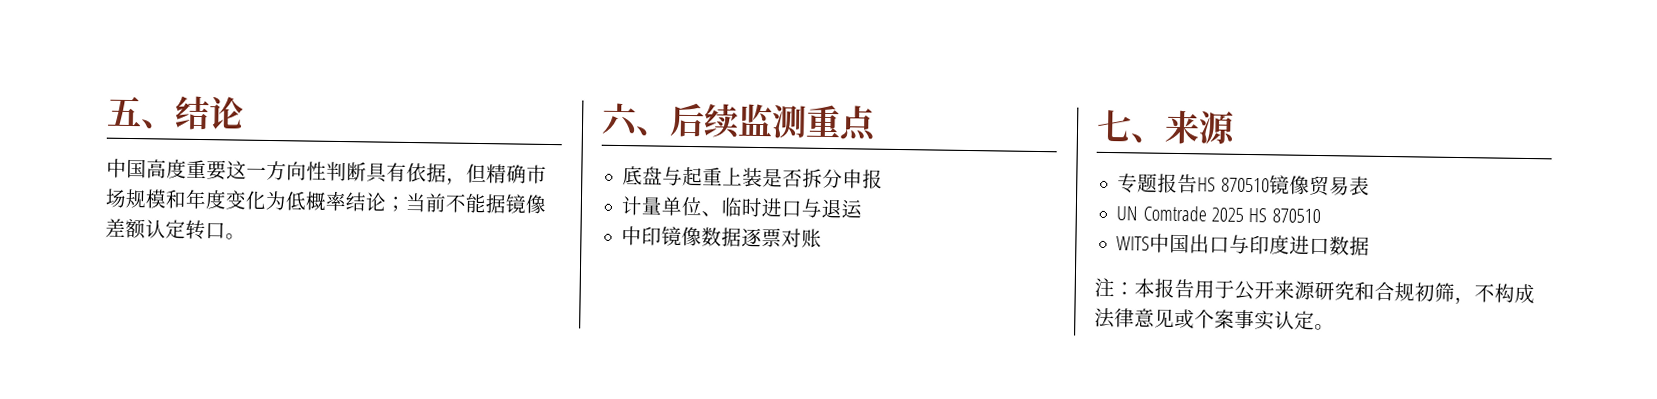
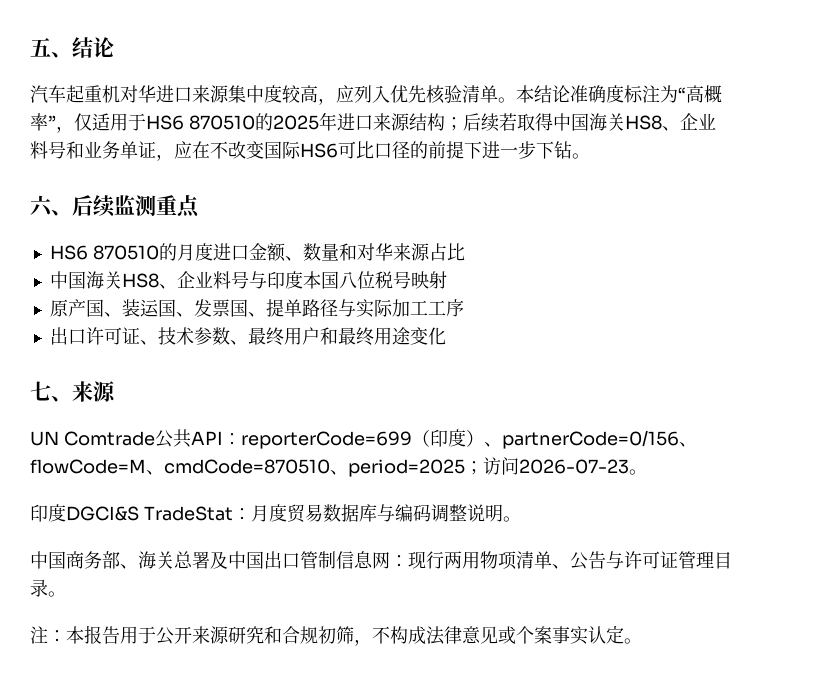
[106,158,547,185] [105,188,547,214] [105,218,226,241] 中国高度重要这一方向性判断具有依据，但精确市场规模和年度变化为低概率结论；当前不能据镜像差额认定转口 -> [30,85,722,105] [30,112,716,133] [30,141,572,161] 汽车起重机对华进口来源集中度较高，应列入优先核验清单。本结论准确度标注为“高概率”，仅适用于HS6 870510的2025年进口来源结构；后续若取得中国海关HS8、企业料号和业务单证，应在不改变国际HS6可比口径的前提下进一步下钻
[622,166,884,189] [621,196,864,219] [621,226,823,248] [1096,109,1237,145] [1117,173,1370,197] [1116,205,1321,224] [1116,233,1371,256] 底盘与起重上装是否拆分申报 // 计量单位、临时进口与退运 // 中印镜像数据逐票对账 // 七、来源 // 专题报告HS 870510镜像贸易表 // UN Comtrade 2025 HS 870510 // WITS中国出口与印度进口数据 -> [49,243,465,262] [49,271,447,289] [49,299,464,318] [49,327,446,346] [30,381,116,402] [30,429,697,449] [30,457,647,477] [30,504,521,523] [30,551,732,570] [30,579,66,597] HS6 870510的月度进口金额、数量和对华来源占比 // 中国海关HS8、企业料号与印度本国八位税号映射 // 原产国、装运国、发票国、提单路径与实际加工工序 // 出口许可证、技术参数、最终用户和最终用途变化 // 七、来源 // UN Comtrade公共API：reporterCode=699（印度）、partnerCode=0/156、flowCode=M、cmdCode=870510、period=2025；访问2026-07-23。 // 印度DGCI&S TradeStat：月度贸易数据库与编码调整说明。 // 中国商务部、海关总署及中国出口管制信息网：现行两用物项清单、公告与许可证管理目录。

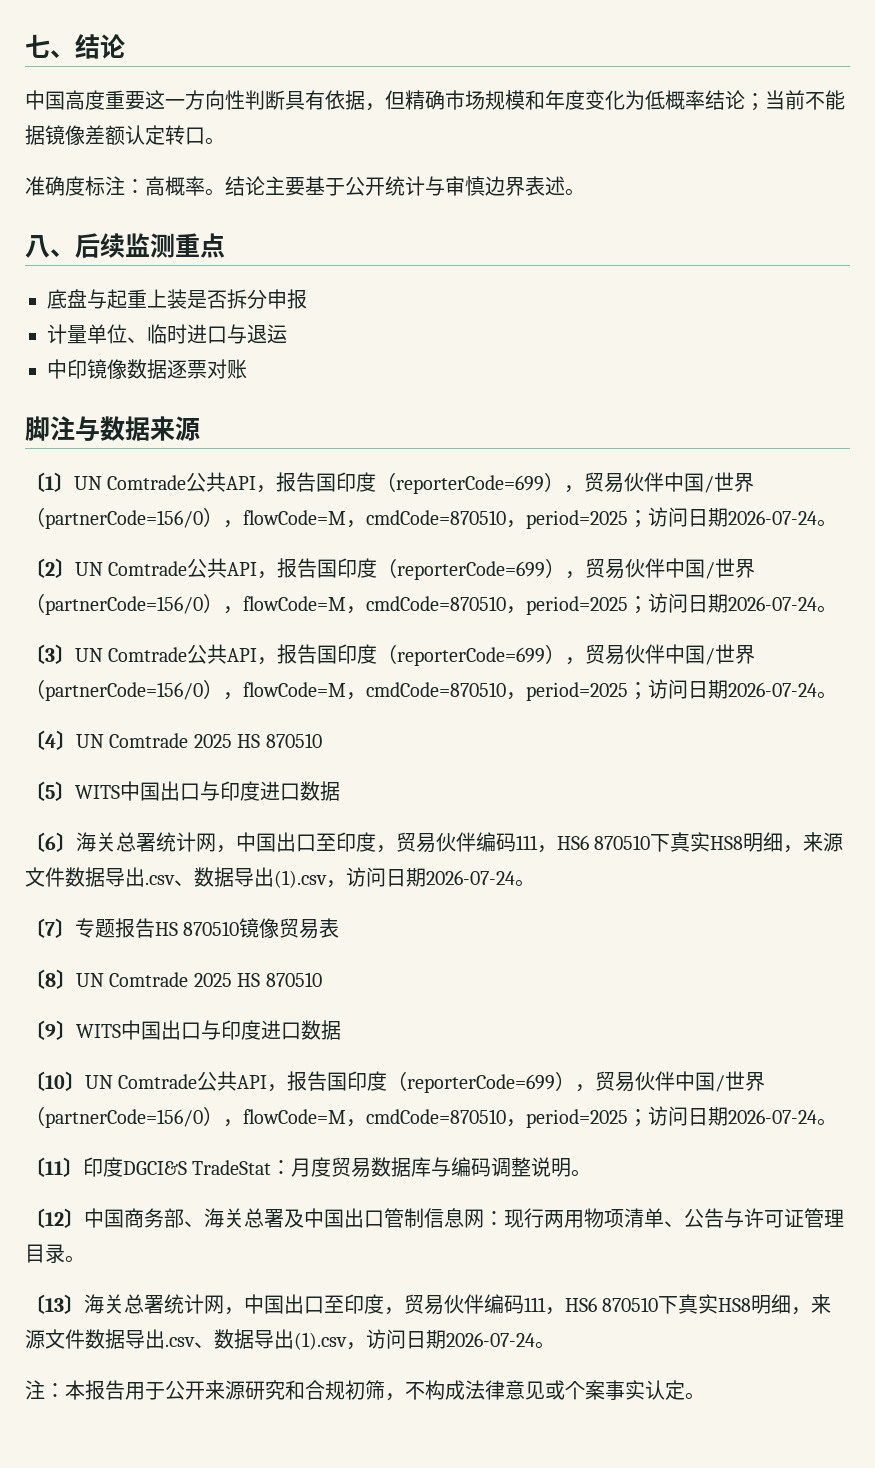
[30,38,51,57] 五 -> [25,34,50,58] 七
[30,85,722,105] [30,112,716,133] [30,141,590,161] [30,195,53,217] 汽车起重机对华进口来源集中度较高，应列入优先核验清单。本结论准确度标注为“高概率”，仅适用于HS6 870510的2025年进口来源结构；后续若取得中国海关HS8、企业料号和业务单证，应在不改变国际HS6可比口径的前提下进一步下钻。 // 六 -> [25,90,845,111] [25,125,225,145] [25,176,585,196] [25,235,50,258] 中国高度重要这一方向性判断具有依据，但精确市场规模和年度变化为低概率结论；当前不能据镜像差额认定转口。 // 准确度标注：高概率。结论主要基于公开统计与审慎边界表述。 // 八
[49,243,465,262] [49,271,447,289] [49,299,464,318] [49,327,446,346] [30,381,72,402] HS6 870510的月度进口金额、数量和对华来源占比 // 中国海关HS8、企业料号与印度本国八位税号映射 // 原产国、装运国、发票国、提单路径与实际加工工序 // 出口许可证、技术参数、最终用户和最终用途变化 // 七、 -> [47,289,307,309] [47,324,287,344] [47,359,247,379] [25,416,150,441] 底盘与起重上装是否拆分申报 // 计量单位、临时进口与退运 // 中印镜像数据逐票对账 // 脚注与数据
[30,429,697,449] [30,457,647,477] UN Comtrade公共API：reporterCode=699（印度）、partnerCode=0/156、flowCode=M、cmdCode=870510、period=2025；访问2026-07-23。 // -> [25,472,755,494] [25,507,837,529] [25,558,756,580] [25,593,837,615] [25,644,756,666] [25,679,837,701] [25,730,322,750] [25,781,340,801] [25,832,844,853] [25,867,535,888] [25,918,340,939] [25,969,322,989] [25,1020,341,1040] [25,1071,766,1093] [25,1106,837,1128] [25,1157,83,1177] 〔1〕UN Comtrade公共API，报告国印度（reporterCode=699），贸易伙伴中国/世界（partnerCode=156/0），flowCode=M，cmdCode=870510，period=2025；访问日期2026-07-24。 // 〔2〕UN Comtrade公共API，报告国印度（reporterCode=699），贸易伙伴中国/世界（partnerCode=156/0），flowCode=M，cmdCode=870510，period=2025；访问日期2026-07-24。 // 〔3〕UN Comtrade公共API，报告国印度（reporterCode=699），贸易伙伴中国/世界（partnerCode=156/0），flowCode=M，cmdCode=870510，period=2025；访问日期2026-07-24。 // 〔4〕UN Comtrade 2025 HS 870510 // 〔5〕WITS中国出口与印度进口数据 // 〔6〕海关总署统计网，中国出口至印度，贸易伙伴编码111，HS6 870510下真实HS8明细，来源文件数据导出.csv、数据导出(1).csv，访问日期2026-07-24。 // 〔7〕专题报告HS 870510镜像贸易表 // 〔8〕UN Comtrade 2025 HS 870510 // 〔9〕WITS中国出口与印度进口数据 // 〔10〕UN Comtrade公共API，报告国印度（reporterCode=699），贸易伙伴中国/世界（partnerCode=156/0），flowCode=M，cmdCode=870510，period=2025；访问日期2026-07-24。 // 〔11〕
(521, 519) none -> [25,1208,84,1228] 〔12〕
(66, 594) none -> [25,1294,832,1315] [25,1329,555,1350] // 〔13〕海关总署统计网，中国出口至印度，贸易伙伴编码111，HS6 870510下真实HS8明细，来源文件数据导出.csv、数据导出(1).csv，访问日期2026-07-24。

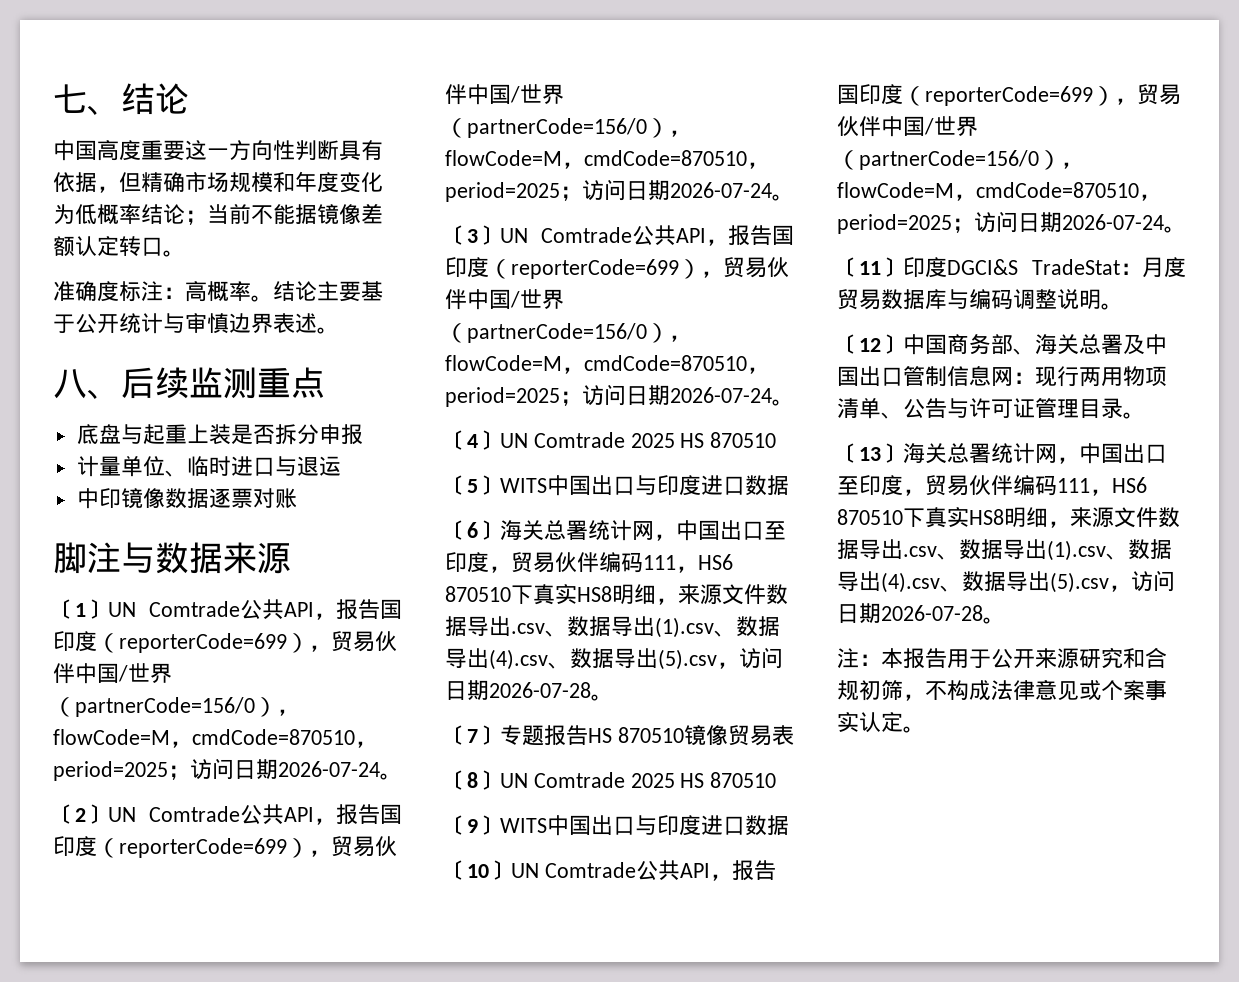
[326,867,515,888] ，访问日期2026-07-24 -> [714,616,780,637] [445,647,783,670] [445,680,591,701] 、数据导出(4).csv、数据导出(5).csv，访问日期2026-07-28
[346,1329,535,1350] ，访问日期2026-07-24 -> [1106,539,1172,560] [837,570,1175,593] [837,603,983,624] 、数据导出(4).csv、数据导出(5).csv，访问日期2026-07-28

